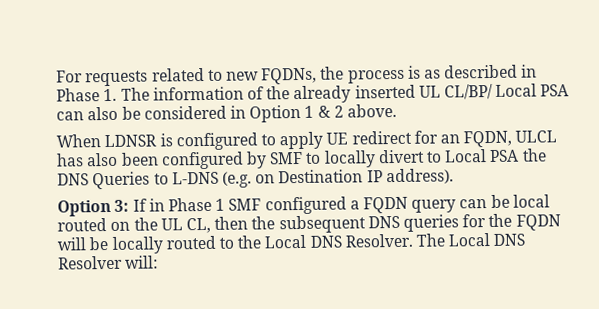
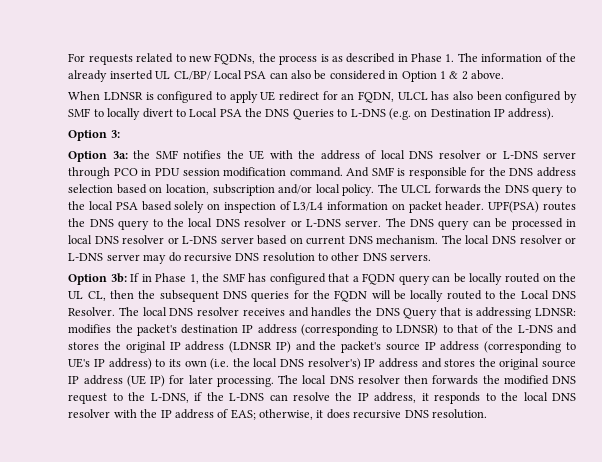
[132,196,347,215] If in Phase 1 SMF configured -> [68,150,576,162] [68,167,576,179] [68,184,576,196] [68,201,576,213] [68,218,576,230] [68,235,576,245] [68,252,432,264] [68,273,350,285] // Option 3a: the SMF notifies the UE with the address of local DNS resolver or L-DNS server through PCO in PDU session modification command. And SMF is responsible for the DNS address selection based on location, subscription and/or local policy. The ULCL forwards the DNS query to the local PSA based solely on inspection of L3/L4 information on packet header. UPF(PSA) routes the DNS query to the local DNS resolver or L-DNS server. The DNS query can be processed in local DNS resolver or L-DNS server based on current DNS mechanism. The local DNS resolver or L-DNS server may do recursive DNS resolution to other DNS servers. // Option 3b: If in Phase 1, the SMF has configured that
[512,194,550,208] local -> [469,273,503,285] locally
[448,233,526,247] [58,255,159,270] Local DNS Resolver will: -> [142,307,577,319] [68,324,577,336] [68,341,576,353] [68,358,576,370] [68,375,577,387] [68,392,576,404] [68,409,487,420] local DNS resolver receives and handles the DNS Query that is addressing LDNSR: modifies the packet's destination IP address (corresponding to LDNSR) to that of the L-DNS and stores the original IP address (LDNSR IP) and the packet's source IP address (corresponding to UE's IP address) to its own (i.e. the local DNS resolver's) IP address and stores the original source IP address (UE IP) for later processing. The local DNS resolver then forwards the modified DNS request to the L-DNS, if the L-DNS can resolve the IP address, it responds to the local DNS resolver with the IP address of EAS; otherwise, it does recursive DNS resolution.

